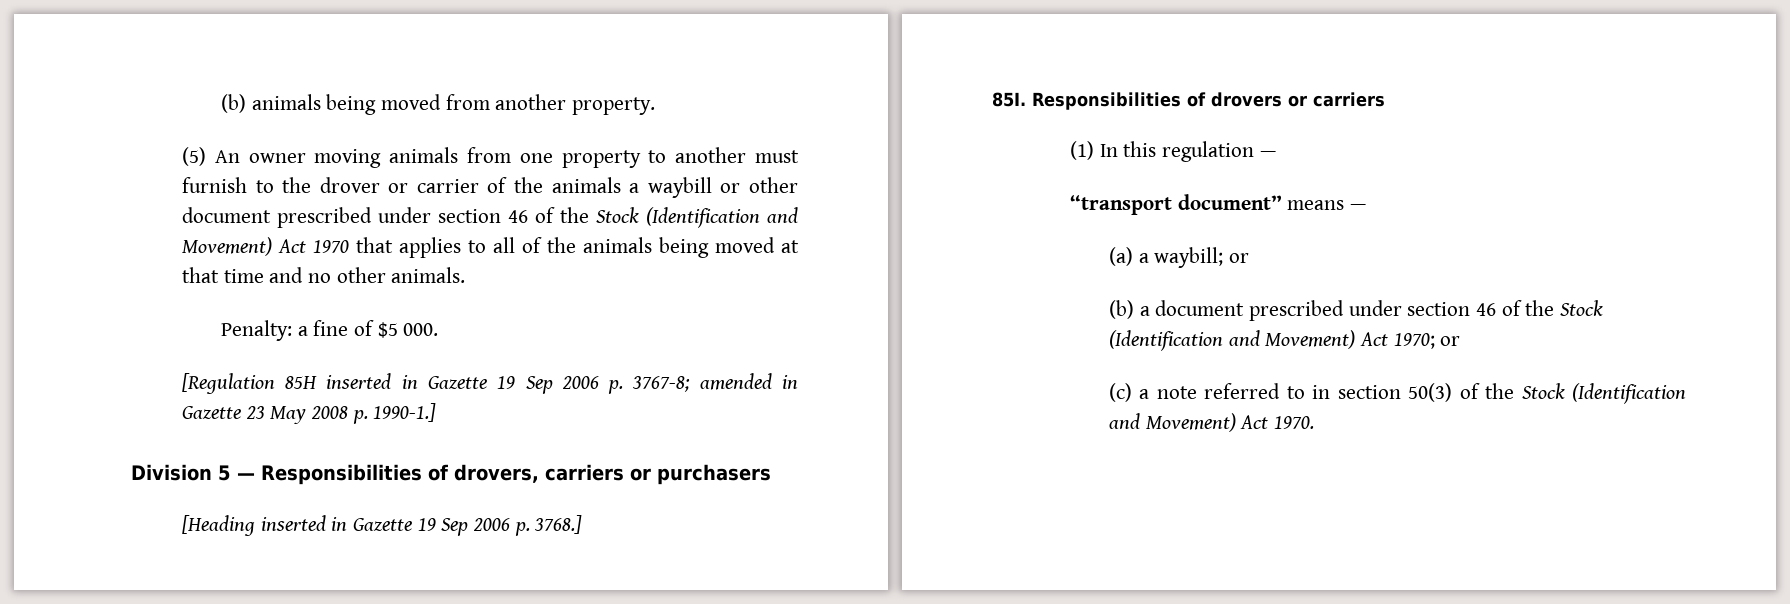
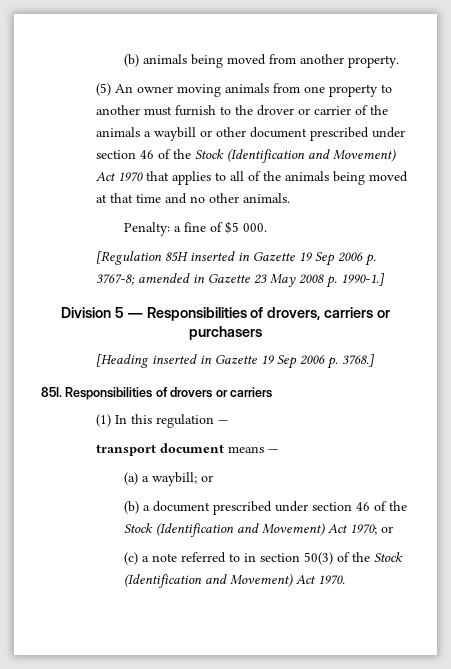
[1069,194,1282,215] “transport document” -> [96,443,225,456] transport document

